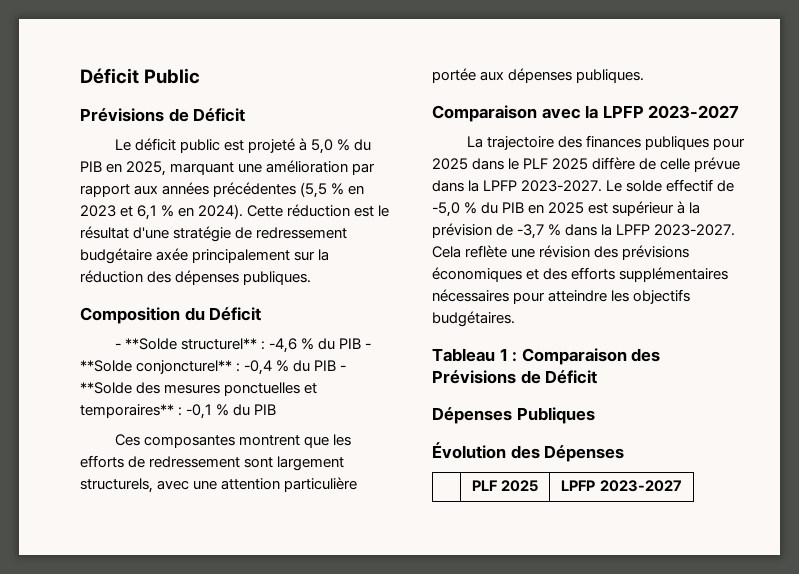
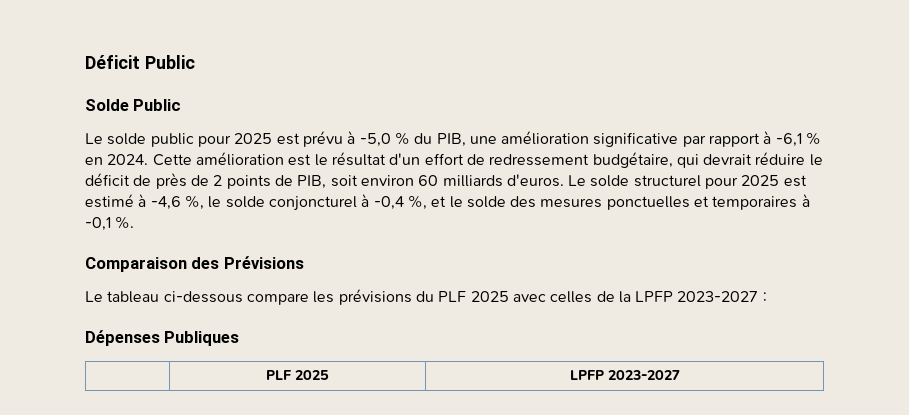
[80,108,246,122] [115,138,372,154] [80,161,235,176] Prévisions de Déficit // Le déficit public est projeté à 5,0 % du PIB en 2025, marquant -> [85,99,182,111] [85,131,466,147] Solde Public // Le solde public pour 2025 est prévu à -5,0 % du PIB,
(349, 166) none -> [593,132,679,147] significative
[134,182,365,198] [80,204,390,220] [80,226,348,242] [80,248,330,264] [80,270,312,285] [80,307,262,324] [115,338,372,353] [80,360,347,375] [80,382,318,396] [80,404,277,419] [115,434,352,448] [80,455,345,471] [80,477,358,493] [432,68,645,83] [432,105,740,122] [467,135,746,150] [432,157,741,172] [432,179,735,192] [432,201,701,217] [432,223,736,239] [432,245,690,260] [432,267,729,282] [432,289,691,304] [432,311,515,327] [432,348,661,365] [432,370,598,384] aux années précédentes (5,5 % en 2023 et 6,1 % en 2024). Cette réduction est le résultat d'une stratégie de redressement budgétaire axée principalement sur la réduction des dépenses publiques. // Composition du Déficit // - **Solde structurel** : -4,6 % du PIB - **Solde conjoncturel** : -0,4 % du PIB - **Solde des mesures ponctuelles et temporaires** : -0,1 % du PIB // Ces composantes montrent que les efforts de redressement sont largement structurels, avec une attention particulière portée aux dépenses publiques. // Comparaison avec la LPFP 2023-2027 // La trajectoire des finances publiques pour 2025 dans le PLF 2025 diffère de celle prévue dans la LPFP 2023-2027. Le solde effectif de -5,0 % du PIB en 2025 est supérieur à la prévision de -3,7 % dans la LPFP 2023-2027. Cela reflète une révision des prévisions économiques et des efforts supplémentaires nécessaires pour atteindre les objectifs budgétaires. // Tableau 1 : Comparaison des Prévisions de Déficit -> [763,131,822,147] [85,152,823,168] [85,173,807,189] [85,194,810,211] [85,216,135,231] [85,256,304,272] [85,289,767,305] à -6,1 % en 2024. Cette amélioration est le résultat d'un effort de redressement budgétaire, qui devrait réduire le déficit de près de 2 points de PIB, soit environ 60 milliards d'euros. Le solde structurel pour 2025 est estimé à -4,6 %, le solde conjoncturel à -0,4 %, et le solde des mesures ponctuelles et temporaires à -0,1 %. // Comparaison des Prévisions // Le tableau ci-dessous compare les prévisions du PLF 2025 avec celles de la LPFP 2023-2027 :
[432,442,625,462] // Évolution des Dépenses -> (240, 338) none

